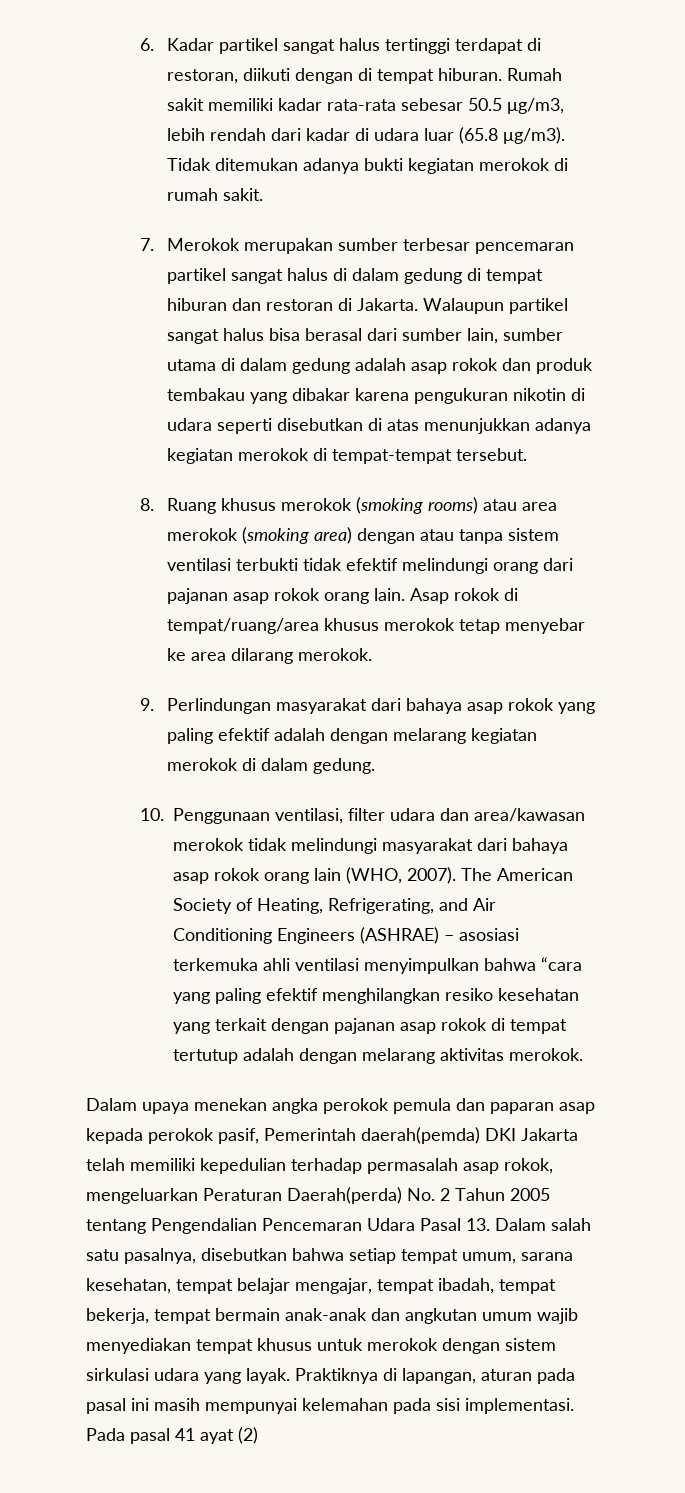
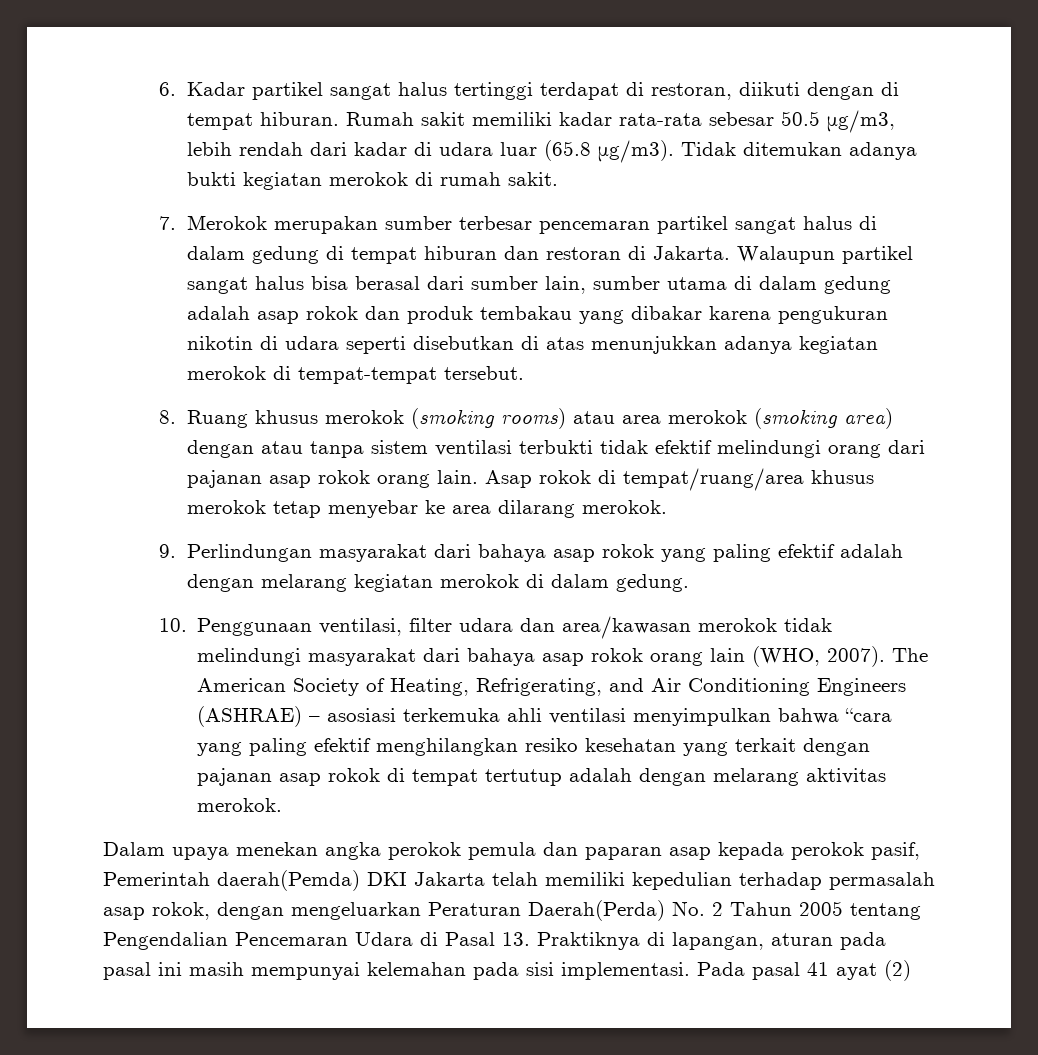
[361,1127,480,1144] daerah(pemda) -> [217,870,360,891] daerah(Pemda)
(553, 1166) none -> [217,902,284,920] dengan
[287,1187,402,1204] Daerah(perda) -> [528,900,665,921] Daerah(Perda)
(415, 1224) none -> [420,932,438,946] di
[495,1218,591,1231] [86,1248,573,1264] [86,1278,556,1294] [86,1308,578,1324] [86,1338,556,1354] [86,1368,290,1384] Dalam salah satu pasalnya, disebutkan bahwa setiap tempat umum, sarana kesehatan, tempat belajar mengajar, tempat ibadah, tempat bekerja, tempat bermain anak-anak dan angkutan umum wajib menyediakan tempat khusus untuk merokok dengan sistem sirkulasi udara yang layak. -> (530, 939) none

